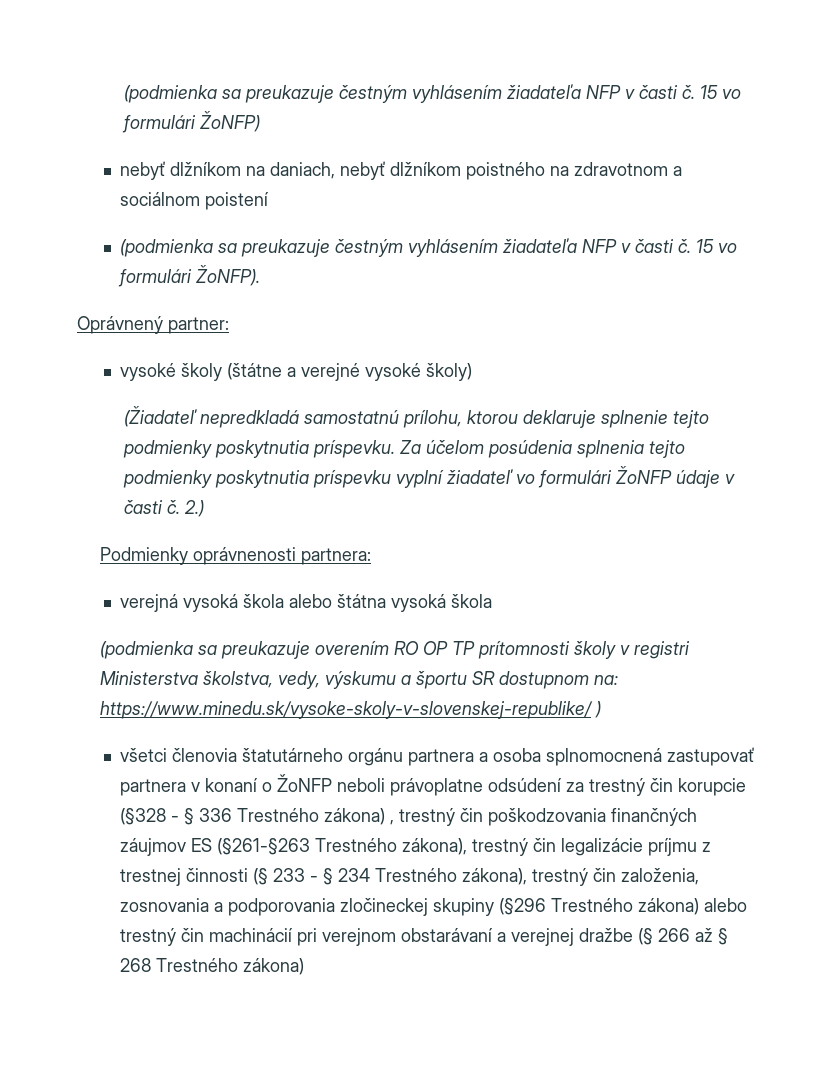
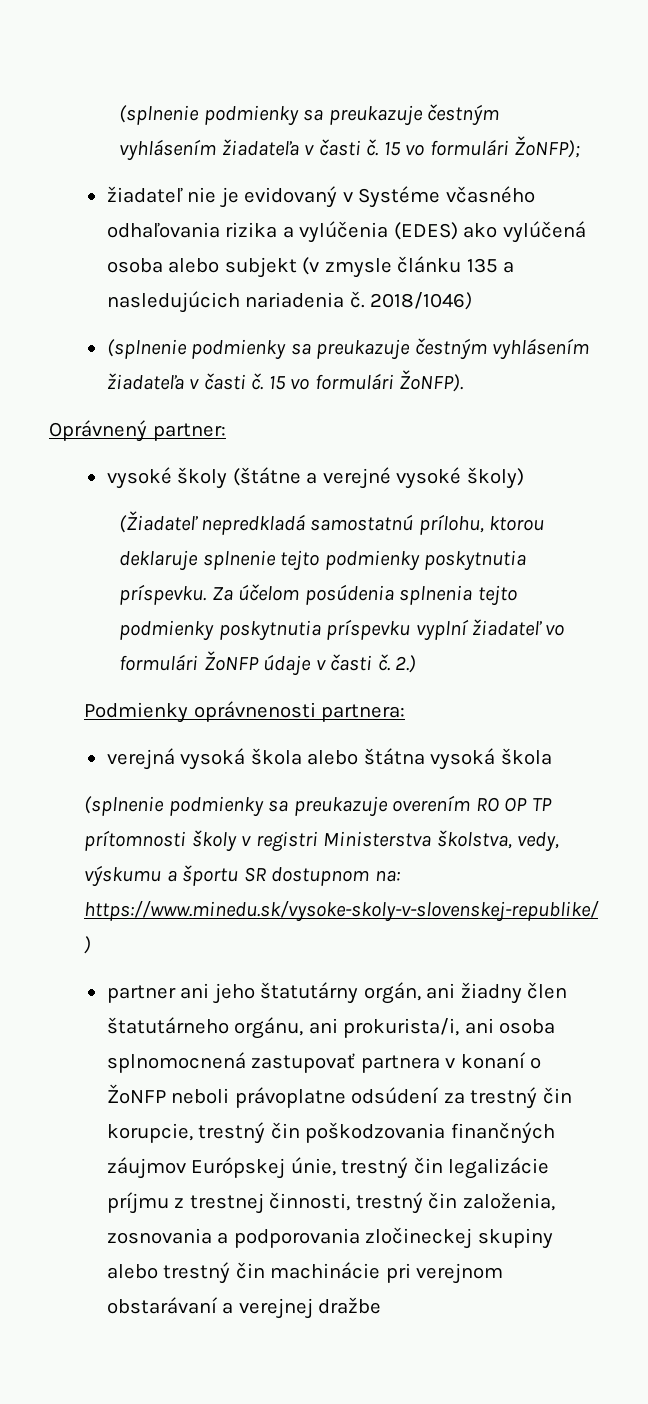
[123,84,741,103] [121,111,260,133] [120,161,683,180] [120,192,270,210] [120,238,618,257] (podmienka sa preukazuje čestným vyhlásením žiadateľa NFP v časti č. 15 vo formulári ŽoNFP) // nebyť dlžníkom na daniach, nebyť dlžníkom poistného na zdravotnom a sociálnom poistení // (podmienka sa preukazuje čestným vyhlásením žiadateľa NFP -> [119,104,500,126] [119,136,581,161] [106,186,535,208] [106,221,586,243] [106,256,515,278] [106,291,473,313] [106,338,590,360] [106,373,184,390] (splnenie podmienky sa preukazuje čestným vyhlásením žiadateľa v časti č. 15 vo formulári ŽoNFP); // žiadateľ nie je evidovaný v Systéme včasného odhaľovania rizika a vylúčenia (EDES) ako vylúčená osoba alebo subjekt (v zmysle článku 135 a nasledujúcich nariadenia č. 2018/1046) // (splnenie podmienky sa preukazuje čestným vyhlásením žiadateľa
[100,641,194,659] (podmienka -> [84,796,264,817] (splnenie podmienky
[120,748,489,766] všetci členovia štatutárneho orgánu partnera a -> [106,982,568,1004] [106,1017,494,1039] partner ani jeho štatutárny orgán, ani žiadny člen štatutárneho orgánu, ani prokurista/i, ani
[678,778,747,796] [120,808,395,825] korupcie (§328 - § 336 Trestného zákona) , -> [106,1123,193,1143] korupcie,
[191,838,468,855] ES (§261-§263 Trestného zákona), -> [191,1157,336,1179] Európskej únie,
[186,868,528,885] činnosti (§ 233 - § 234 Trestného zákona), -> [269,1192,351,1211] činnosti,
[499,898,700,915] (§296 Trestného zákona) -> (553, 1238) none
[209,928,294,942] machinácií -> [270,1262,381,1279] machinácie
[638,928,729,945] [120,958,305,975] (§ 266 až § 268 Trestného zákona) -> (382, 1305) none

